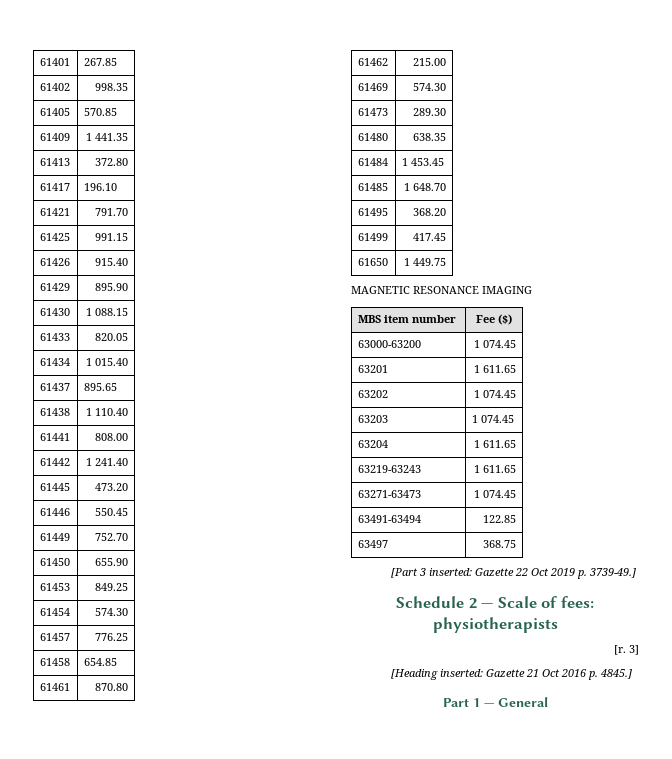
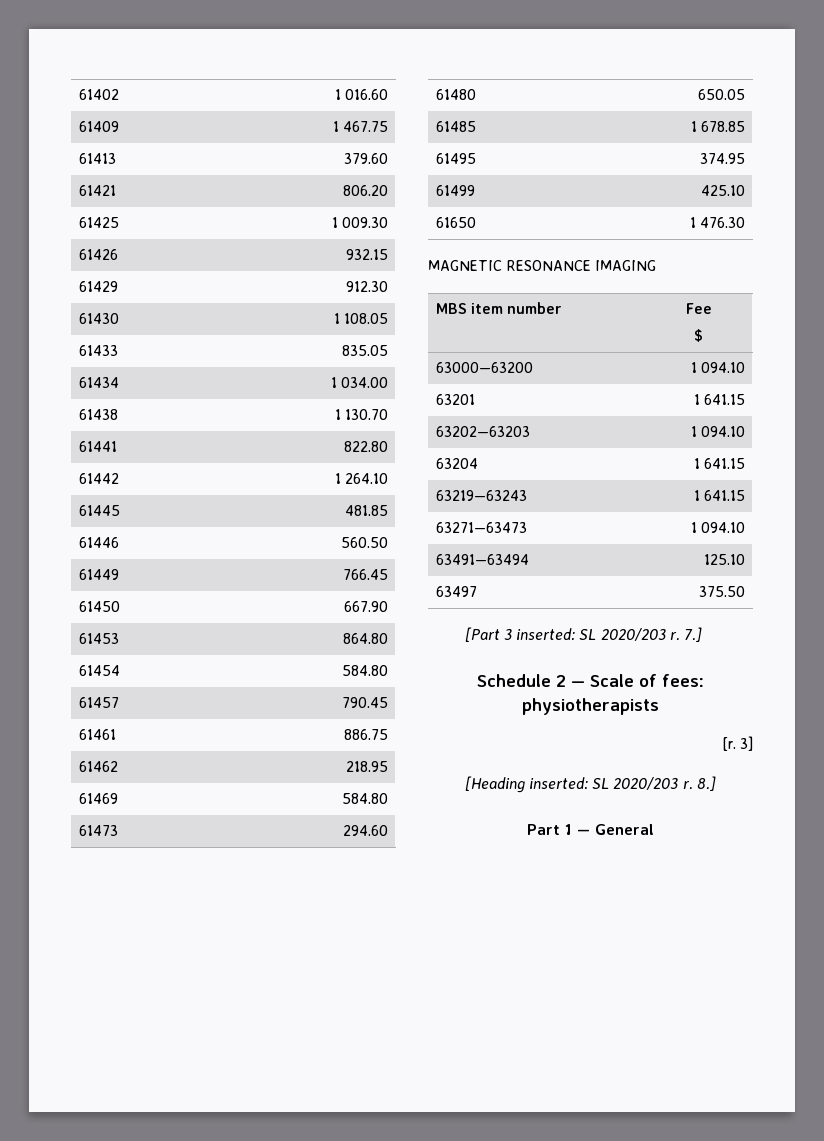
[39,58,70,66] [83,58,117,66] 61401 | 267.85 // -> (78, 94) none
[95,83,129,91] [39,108,70,116] [83,108,117,116] 998.35 // 61405 | 570.85 -> [335,89,389,100] 1 016.60
[95,133,129,141] 441.35 -> [343,121,389,132] 467.75
[95,158,129,166] [39,183,70,191] [83,183,117,191] 372.80 // 61417 | 196.10 -> [344,153,389,164] 379.60
[95,208,129,216] 791.70 -> [343,185,389,196] 806.20
[95,233,129,241] 991.15 -> [332,217,389,228] 1 009.30
[95,258,129,266] 915.40 -> [346,249,389,260] 932.15
[95,283,129,291] 895.90 -> [346,281,389,292] 912.30
[95,308,129,316] 088.15 -> [344,313,389,324] 108.05
[95,333,129,341] 820.05 -> [342,345,389,356] 835.05
[95,358,129,366] [39,383,70,391] [83,383,117,391] 015.40 // 61437 | 895.65 -> [341,377,389,388] 034.00
[95,408,129,416] 110.40 -> [345,409,389,420] 130.70
[95,433,129,441] 808.00 -> [344,441,389,452] 822.80
[95,458,129,466] 241.40 -> [345,473,389,484] 264.10
[95,483,129,491] 473.20 -> [345,505,389,516] 481.85
[95,508,129,516] 550.45 -> [341,537,389,548] 560.50
[95,533,129,541] 752.70 -> [343,569,389,580] 766.45
[95,558,129,566] 655.90 -> [344,601,389,612] 667.90
[95,583,129,591] 849.25 -> [343,633,389,644] 864.80
[95,608,129,616] 574.30 -> [342,665,389,676] 584.80
[95,633,129,641] [39,658,70,666] [83,658,117,666] 776.25 // 61458 | 654.85 -> [342,697,389,708] 790.45
[95,683,129,691] 870.80 -> [344,729,389,740] 886.75
[413,58,447,66] 215.00 -> [346,761,389,772] 218.95
[413,83,447,91] 574.30 -> [342,793,389,804] 584.80
[413,108,447,116] 289.30 -> [343,825,389,836] 294.60
[413,133,447,141] [357,158,388,166] [401,158,444,166] 638.35 // 61484 | 1 453.45 -> [698,89,746,100] 650.05
[413,183,447,191] 648.70 -> [701,121,746,132] 678.85
[413,208,447,216] 368.20 -> [700,153,746,164] 374.95
[413,233,447,241] 417.45 -> [701,185,746,196] 425.10
[413,258,447,266] 449.75 -> [700,217,746,228] 476.30
[498,314,512,325] [357,340,421,348] [474,340,517,348] ($) // 63000-63200 | 1 074.45 -> [694,329,703,342] [435,362,533,373] [691,362,746,373] // $ // 63000—63200 | 1 094.10
[483,365,517,373] [357,390,388,398] [474,390,517,398] [357,415,388,423] [471,415,514,423] 611.65 // 63202 | 1 074.45 // 63203 | 1 074.45 -> [704,394,746,405] [435,426,530,437] [691,426,746,437] 641.15 // 63202—63203 | 1 094.10
[483,440,517,448] [357,465,421,473] [474,465,517,473] [357,490,421,498] [474,490,517,498] [357,515,421,523] [483,515,517,523] 611.65 // 63219-63243 | 1 611.65 // 63271-63473 | 1 074.45 // 63491-63494 | 122.85 -> [704,458,746,469] [435,490,527,501] [694,490,746,501] [435,522,527,533] [691,522,746,533] [435,554,529,565] [704,554,746,565] 641.15 // 63219—63243 | 1 641.15 // 63271—63473 | 1 094.10 // 63491—63494 | 125.10
[483,540,517,548] 368.75 -> [699,586,746,597] 375.50
[474,568,636,579] Gazette 22 Oct 2019 p. 3739-49.] -> [579,627,702,642] SL 2020/203 r. 7.]
[485,669,632,680] Gazette 21 Oct 2016 p. 4845.] -> [592,776,716,791] SL 2020/203 r. 8.]

